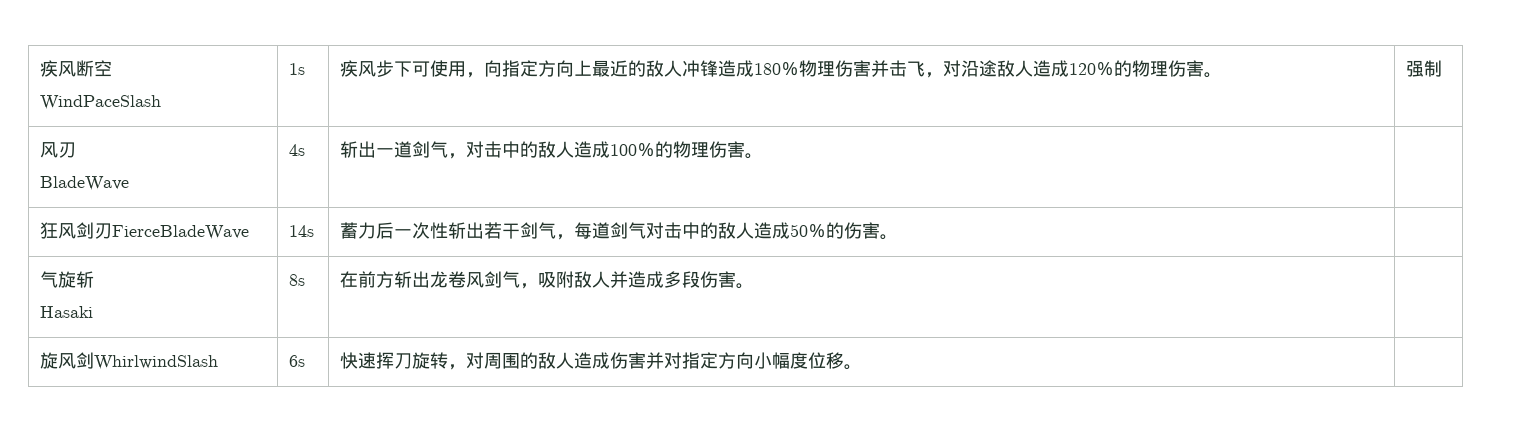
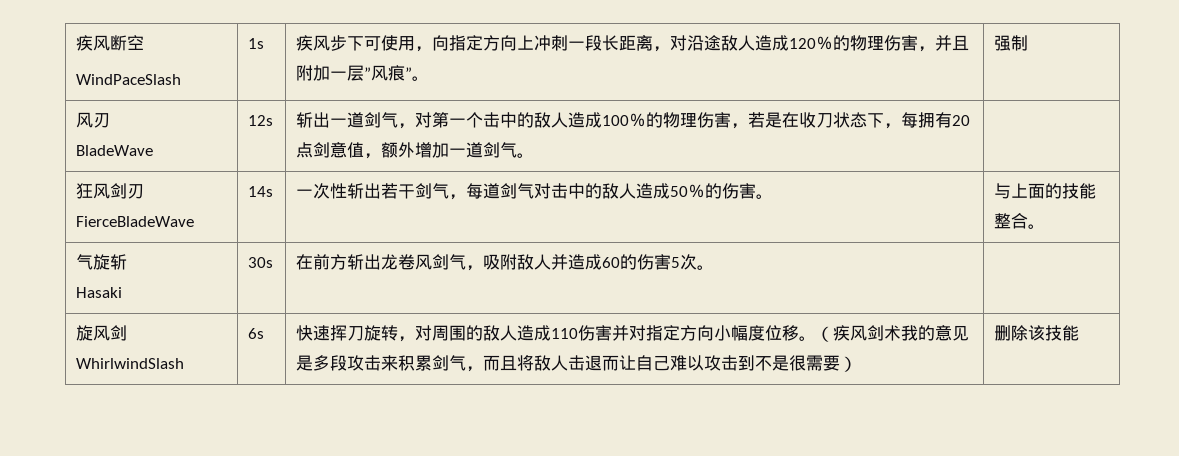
[592,60,926,77] 最近的敌人冲锋造成180％物理伤害并击飞 -> [534,35,654,51] 冲刺一段长距离
(1205, 68) none -> [918,35,970,52] [296,65,413,81] ，并且附加一层”风痕”
[289,144,306,156] 4s -> [248,115,274,126] 12s
(485, 149) none -> [432,112,484,128] 第一个
(746, 149) none -> [731,112,971,129] [296,142,518,159] ，若是在收刀状态下，每拥有20点剑意值，额外增加一道剑气
[340,222,395,239] 蓄力后 -> (274, 191) none
(899, 237) none -> [994,183,1097,199] [994,213,1046,229] 与上面的技能整合。
[289,274,306,286] 8s -> [248,257,274,268] 30s
[664,271,737,288] 多段伤害 -> [602,254,698,270] 60的伤害5次
(611, 360) none -> [551,328,579,339] 110
(863, 367) | -> [816,325,970,342] [296,355,858,372] [994,325,1080,341] （疾风剑术我的意见是多段攻击来积累剑气，而且将敌人击退而让自己难以攻击到不是很需要） | 删除该技能

